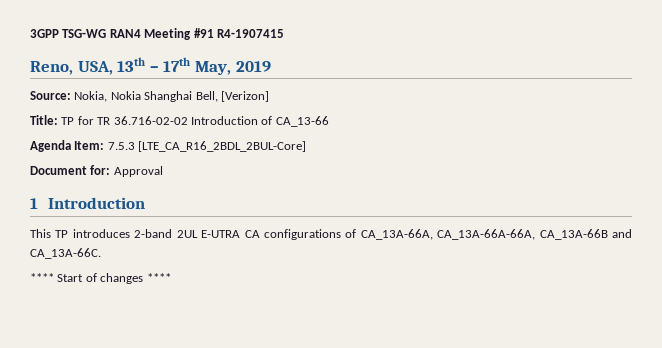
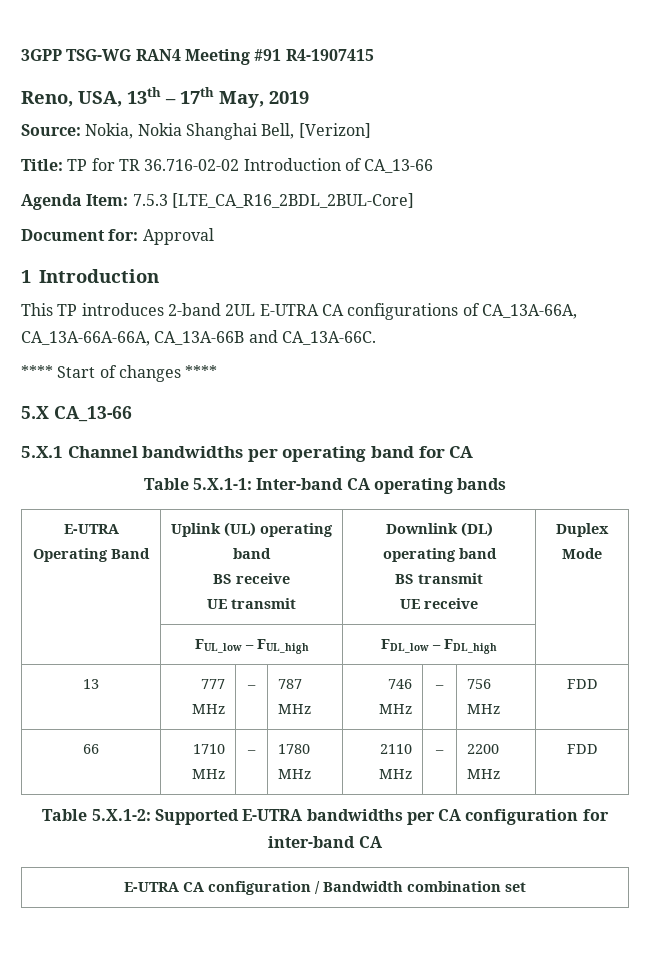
(171, 277) none -> [21,406,132,422] [21,446,474,462] [143,478,507,494] [63,524,119,534] [33,548,150,562] [171,522,333,537] [233,548,271,559] [213,573,290,584] [207,598,296,609] [385,522,493,537] [382,548,497,562] [395,573,483,584] [400,598,478,609] [556,523,610,537] [562,548,603,559] [194,639,309,654] [381,639,497,654] [83,679,99,689] [201,679,226,689] [192,704,226,714] [247,685,256,689] [277,679,302,689] [277,704,311,714] [388,679,413,689] [379,704,413,714] [435,685,444,689] [466,679,491,689] [466,704,500,714] [566,679,598,689] [83,744,99,754] [193,744,226,754] [192,769,226,779] [247,750,256,754] [277,744,310,754] [277,769,311,779] [380,744,413,754] [379,769,413,779] [435,750,444,754] [466,744,499,754] [466,769,500,779] [566,744,598,754] [42,809,609,825] [268,836,383,848] [124,881,526,895] // 5.X CA_13-66 // 5.X.1 Channel bandwidths per operating band for CA // Table 5.X.1-1: Inter-band CA operating bands // E-UTRA Operating Band | Uplink (UL) operating band // BS receive // UE transmit | Downlink (DL) operating band // BS transmit // UE receive | Duplex Mode // | FUL_low – FUL_high | FDL_low – FDL_high | // 13 | 777 MHz | – | 787 MHz | 746 MHz | – | 756 MHz | FDD // 66 | 1710 MHz | – | 1780 MHz | 2110 MHz | – | 2200 MHz | FDD // Table 5.X.1-2: Supported E-UTRA bandwidths per CA configuration for inter-band CA // E-UTRA CA configuration / Bandwidth combination set

